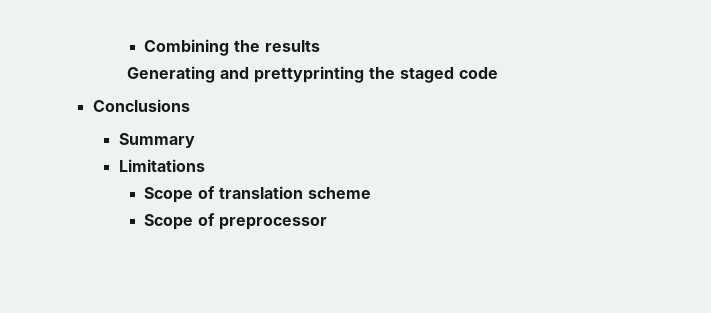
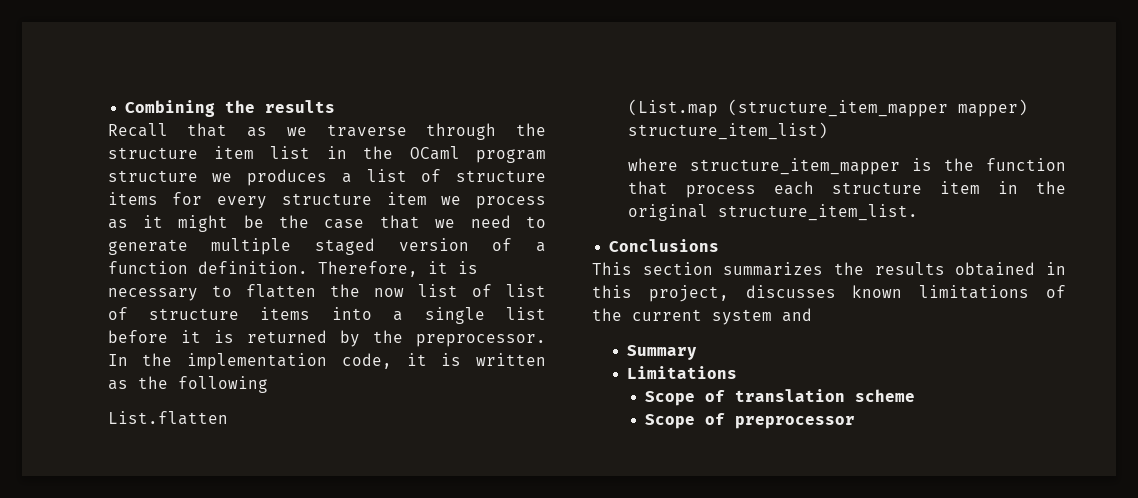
[126,66,498,83] [92,99,190,112] Generating and prettyprinting the staged code // Conclusions -> [107,123,546,140] [107,146,547,163] [107,169,546,186] [107,192,546,209] [107,215,547,232] [107,238,546,255] [107,261,478,277] [107,284,546,301] [107,307,547,324] [107,330,546,347] [107,353,546,370] [107,376,268,393] [107,411,228,425] [627,99,1028,117] [627,122,828,140] [627,158,1066,175] [627,181,1066,198] [627,204,918,221] [609,239,720,252] [592,262,1066,276] [592,285,1066,302] [592,308,812,325] Recall that as we traverse through the structure item list in the OCaml program structure we produces a list of structure items for every structure item we process as it might be the case that we need to generate multiple staged version of a function definition. Therefore, it is necessary to flatten the now list of list of structure items into a single list before it is returned by the preprocessor. In the implementation code, it is written as the following // List.flatten // (List.map (structure_item_mapper mapper) structure_item_list) // where structure_item_mapper is the function that process each structure item in the original structure_item_list. // Conclusions // This section summarizes the results obtained in this project, discusses known limitations of the current system and

